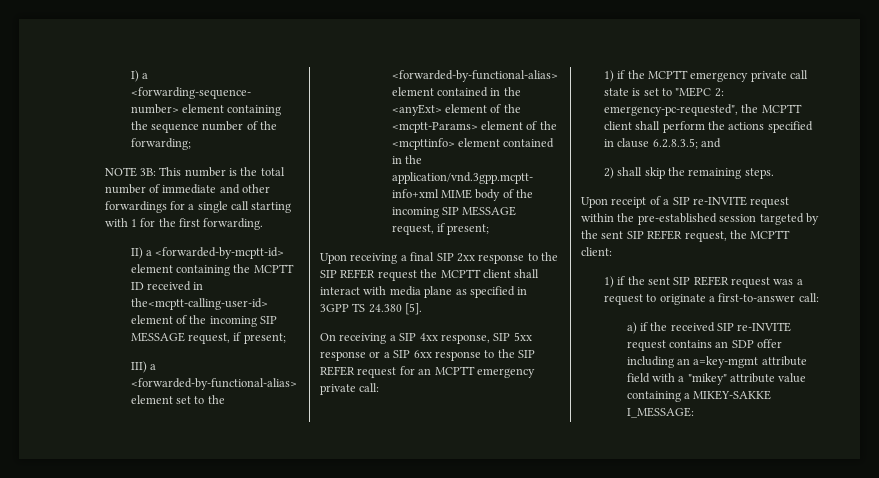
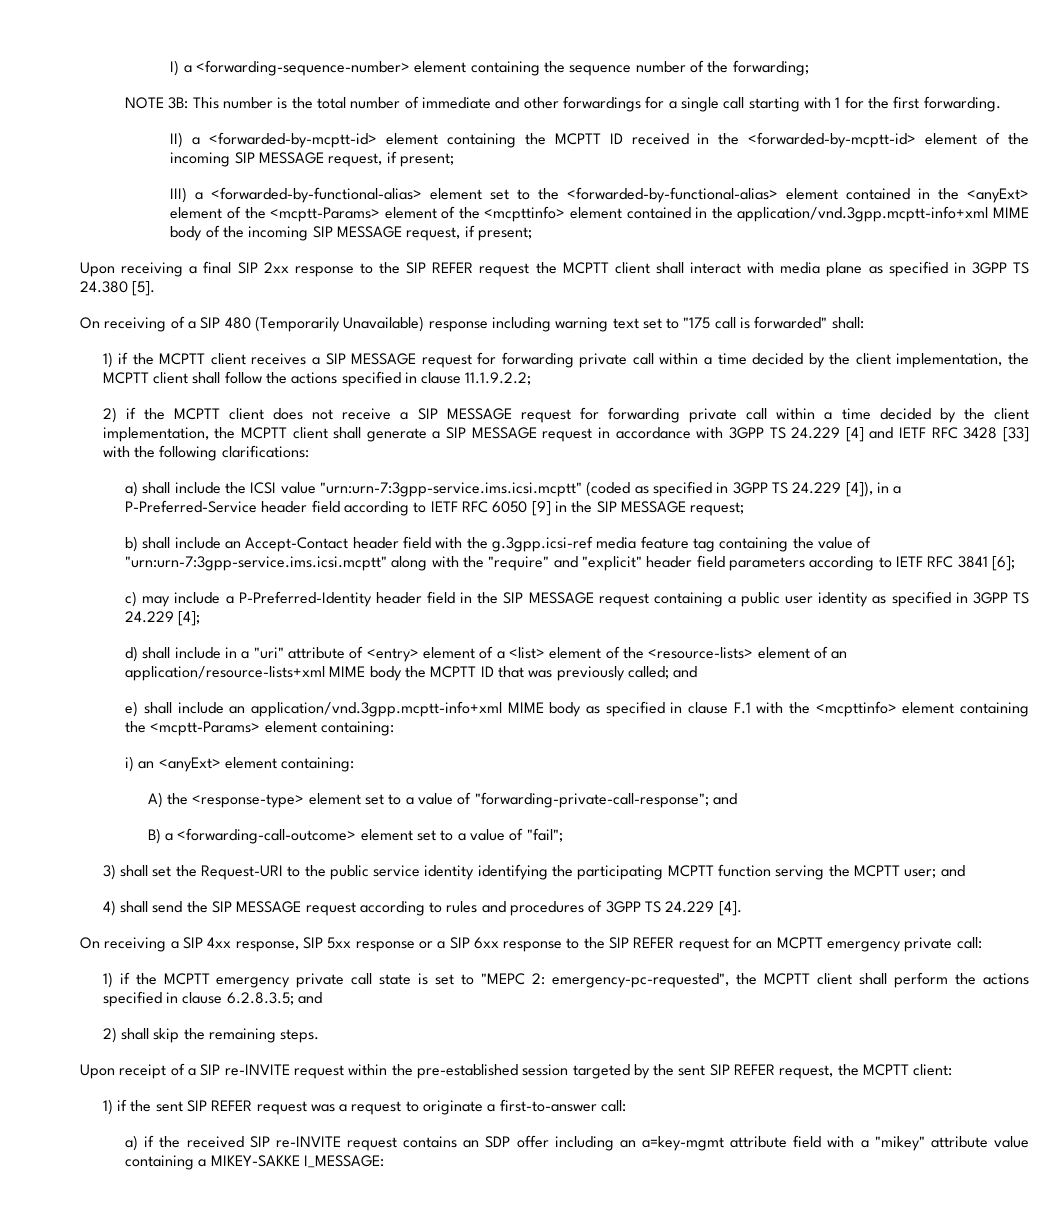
[130,298,268,310] the<mcptt-calling-user-id> -> [718,132,917,148] the <forwarded-by-mcptt-id>
(423, 309) none -> [80,316,864,332] [102,352,1029,368] [102,371,532,387] [102,407,1030,423] [102,427,1029,442] [102,445,309,461] [125,481,902,497] [125,500,745,516] [125,536,872,552] [125,555,1015,571] [125,591,1029,607] [125,611,201,626] [125,646,848,662] [125,666,698,681] [125,701,1029,717] [125,721,395,736] [125,756,355,772] [147,792,737,808] [147,828,563,844] [102,864,965,880] [102,900,742,916] // On receiving of a SIP 480 (Temporarily Unavailable) response including warning text set to "175 call is forwarded" shall: // 1) if the MCPTT client receives a SIP MESSAGE request for forwarding private call within a time decided by the client implementation, the MCPTT client shall follow the actions specified in clause 11.1.9.2.2; // 2) if the MCPTT client does not receive a SIP MESSAGE request for forwarding private call within a time decided by the client implementation, the MCPTT client shall generate a SIP MESSAGE request in accordance with 3GPP TS 24.229 [4] and IETF RFC 3428 [33] with the following clarifications: // a) shall include the ICSI value "urn:urn-7:3gpp-service.ims.icsi.mcptt" (coded as specified in 3GPP TS 24.229 [4]), in a P-Preferred-Service header field according to IETF RFC 6050 [9] in the SIP MESSAGE request; // b) shall include an Accept-Contact header field with the g.3gpp.icsi-ref media feature tag containing the value of "urn:urn-7:3gpp-service.ims.icsi.mcptt" along with the "require" and "explicit" header field parameters according to IETF RFC 3841 [6]; // c) may include a P-Preferred-Identity header field in the SIP MESSAGE request containing a public user identity as specified in 3GPP TS 24.229 [4]; // d) shall include in a "uri" attribute of <entry> element of a <list> element of the <resource-lists> element of an application/resource-lists+xml MIME body the MCPTT ID that was previously called; and // e) shall include an application/vnd.3gpp.mcptt-info+xml MIME body as specified in clause F.1 with the <mcpttinfo> element containing the <mcptt-Params> element containing: // i) an <anyExt> element containing: // A) the <response-type> element set to a value of "forwarding-private-call-response"; and // B) a <forwarding-call-outcome> element set to a value of "fail"; // 3) shall set the Request-URI to the public service identity identifying the participating MCPTT function serving the MCPTT user; and // 4) shall send the SIP MESSAGE request according to rules and procedures of 3GPP TS 24.229 [4].

